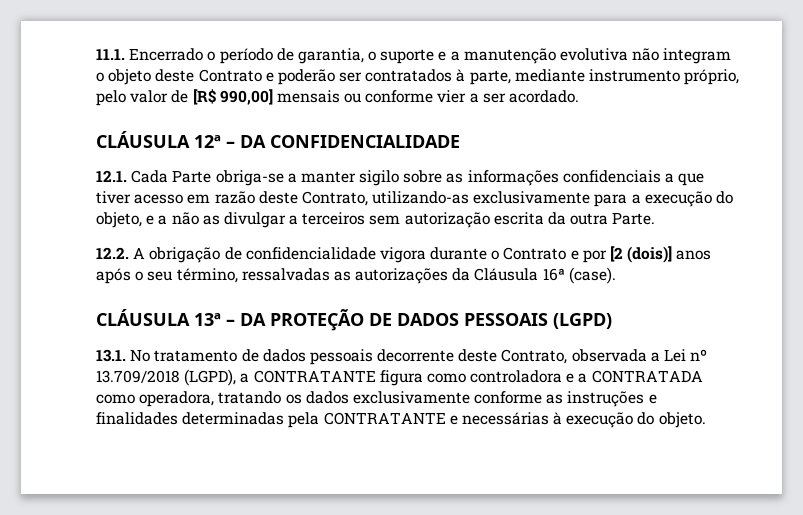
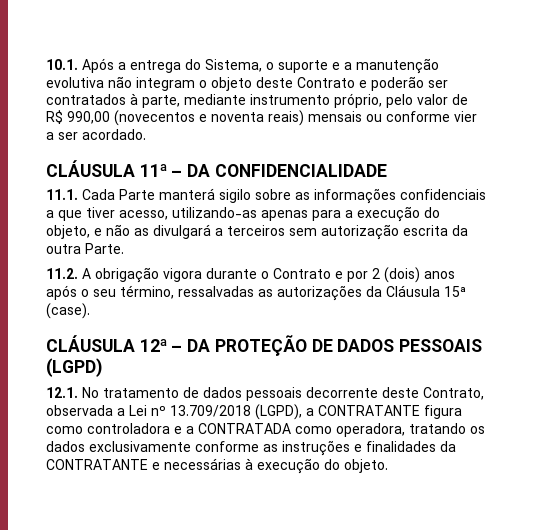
[96,48,364,64] 11.1. Encerrado o período de garantia, -> [46,58,262,73] 10.1. Após a entrega do Sistema,
[192,89,273,105] [R$ 990,00] -> [46,110,304,126] R$ 990,00 (novecentos e noventa reais)
[194,135,221,148] 12ª -> [139,164,167,177] 11ª
[96,170,127,182] 12.1. -> [46,189,78,200] 11.1.
[215,170,356,186] obriga-se a manter -> [159,188,215,200] manterá
[134,191,591,206] acesso em razão deste Contrato, utilizando-as exclusivamente -> [119,207,308,221] acesso, utilizando-as apenas
[158,215,168,225] a -> (102, 232) none
[223,212,286,228] divulgar -> [153,224,211,239] divulgará
[96,247,129,259] 12.2. -> [46,268,78,279] 11.2.
[224,247,376,260] de confidencialidade -> (159, 275) none
[610,246,673,263] [2 (dois)] -> [372,267,420,283] 2 (dois)
[542,268,565,281] 16ª -> [444,286,466,297] 15ª
[194,313,221,326] 13ª -> [139,339,167,352] 12ª
[96,349,126,362] 13.1. -> [46,387,78,398] 12.1.
[182,412,320,428] determinadas pela -> [440,441,456,452] da

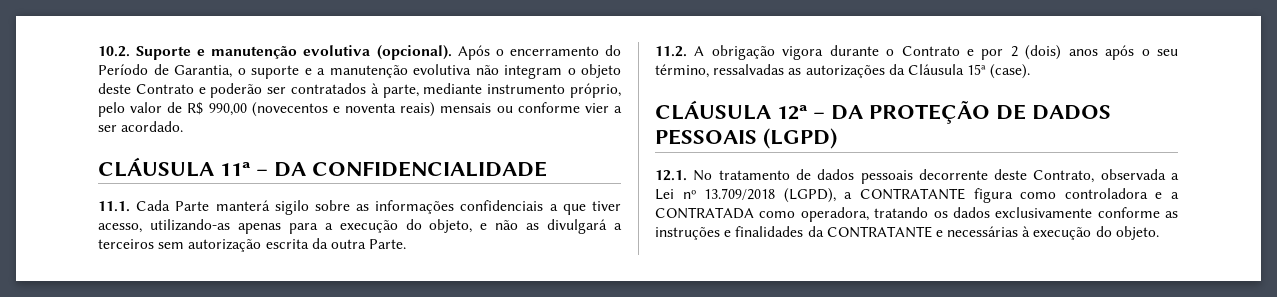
[46,58,262,73] 10.1. Após a entrega do Sistema, -> [98,45,621,60] [98,64,232,78] 10.2. Suporte e manutenção evolutiva (opcional). Após o encerramento do Período de Garantia,

